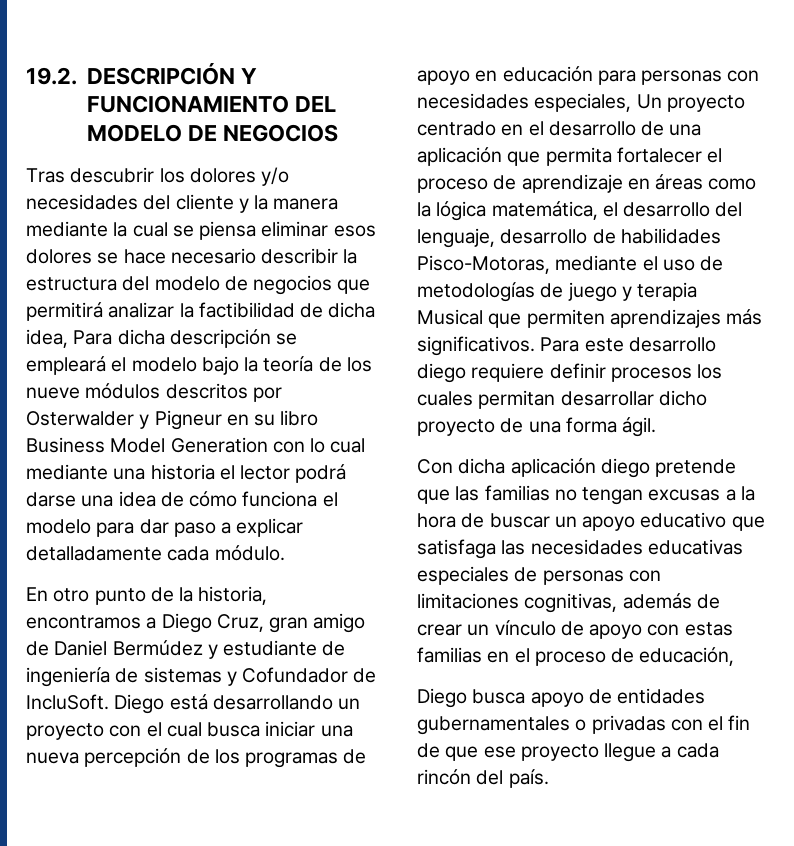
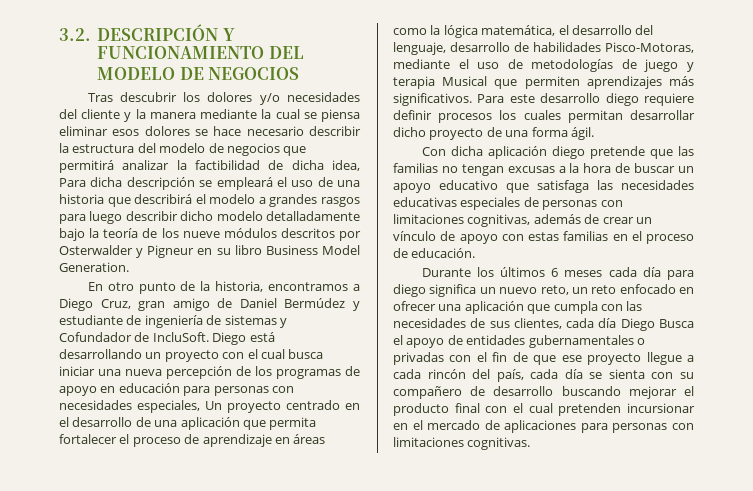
[26,67,77,85] 19.2. -> [59,28,91,41] 3.2.
[131,357,197,372] modelo -> [291,177,360,187] [59,194,360,207] [59,211,360,224] uso de una historia que describirá el modelo a grandes rasgos para luego describir dicho modelo detalladamente
[170,437,366,453] [26,464,347,483] [26,491,338,507] [26,518,304,537] [26,545,285,561] Generation con lo cual mediante una historia el lector podrá darse una idea de cómo funciona el modelo para dar paso a explicar detalladamente cada módulo. -> [59,262,129,272] Generation.
[639,647,735,666] [417,688,526,708] educación, // Diego busca -> [411,248,476,258] [421,267,694,280] [393,284,694,297] [393,301,643,314] [393,318,694,331] [393,335,403,345] educación. // Durante los últimos 6 meses cada día para diego significa un nuevo reto, un reto enfocado en ofrecer una aplicación que cumpla con las necesidades de sus clientes, cada día Diego Busca el
[508,769,549,788] país. -> [496,369,694,382] [393,386,694,399] [393,403,695,416] [393,420,694,433] [393,437,531,450] país, cada día se sienta con su compañero de desarrollo buscando mejorar el producto final con el cual pretenden incursionar en el mercado de aplicaciones para personas con limitaciones cognitivas.

